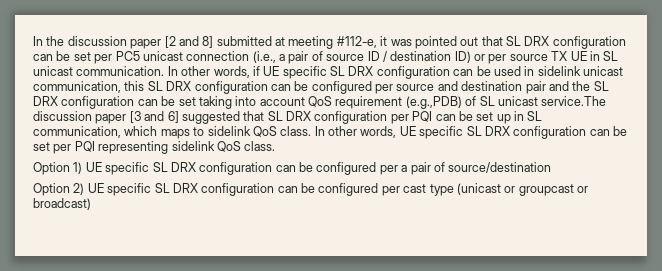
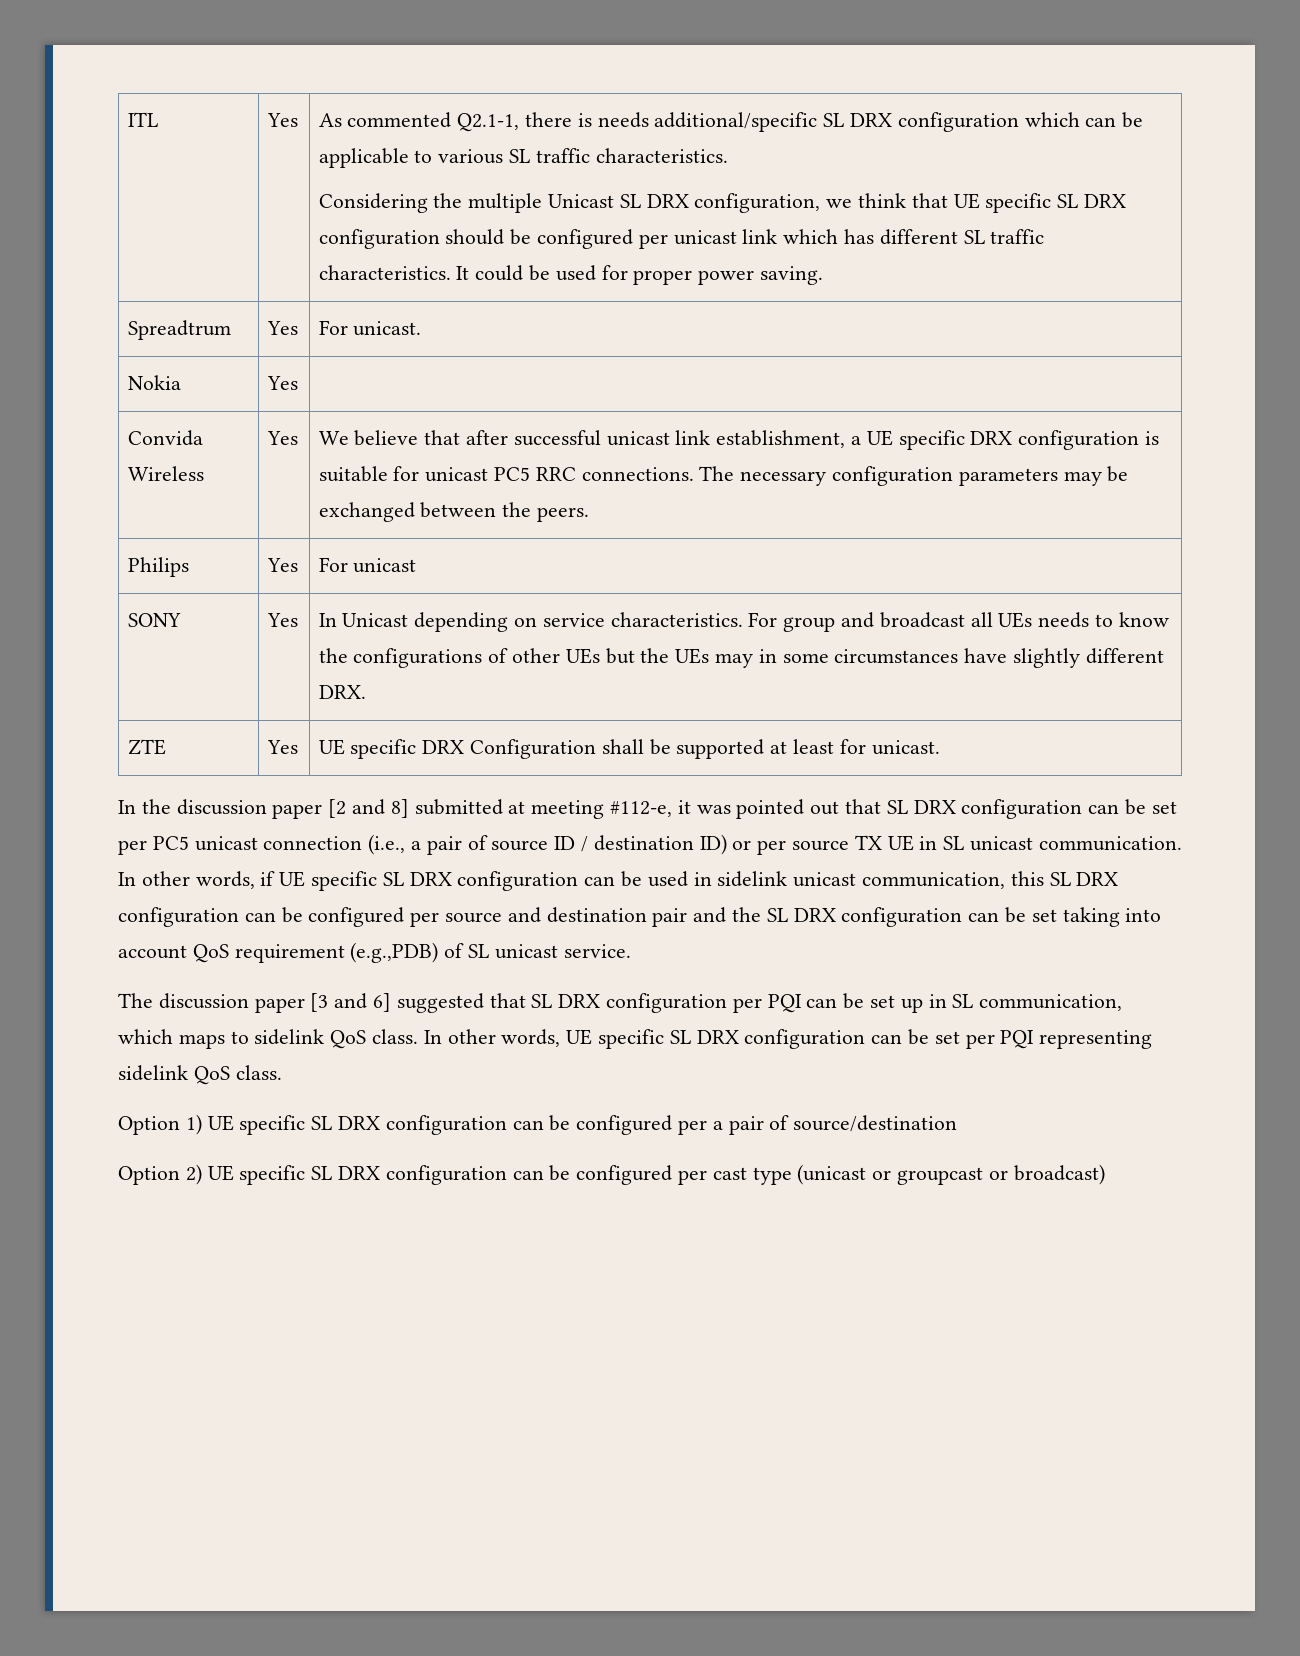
(33, 41) none -> [127,112,158,127] [266,113,298,127] [318,112,1144,132] [318,148,728,168] [318,193,1127,213] [318,229,1045,249] [318,265,824,285] [127,320,231,340] [266,321,298,335] [318,320,422,336] [127,375,181,390] [266,376,298,390] [127,430,203,446] [127,466,204,481] [266,431,298,445] [318,430,1160,450] [318,466,1129,486] [318,502,589,522] [127,557,189,577] [266,558,298,572] [318,557,417,573] [127,613,181,627] [266,613,298,627] [318,612,1169,632] [318,648,1164,668] [318,685,366,699] [127,739,166,755] [266,740,298,754] [318,739,940,759] ITL | Yes | As commented Q2.1-1, there is needs additional/specific SL DRX configuration which can be applicable to various SL traffic characteristics. // Considering the multiple Unicast SL DRX configuration, we think that UE specific SL DRX configuration should be configured per unicast link which has different SL traffic characteristics. It could be used for proper power saving. // Spreadtrum | Yes | For unicast. // Nokia | Yes | // Convida Wireless | Yes | We believe that after successful unicast link establishment, a UE specific DRX configuration is suitable for unicast PC5 RRC connections. The necessary configuration parameters may be exchanged between the peers. // Philips | Yes | For unicast // SONY | Yes | In Unicast depending on service characteristics. For group and broadcast all UEs needs to know the configurations of other UEs but the UEs may in some circumstances have slightly different DRX. // ZTE | Yes | UE specific DRX Configuration shall be supported at least for unicast. //
[541,96,607,106] service.The -> [563,944,631,958] [118,993,153,1008] service. // The

